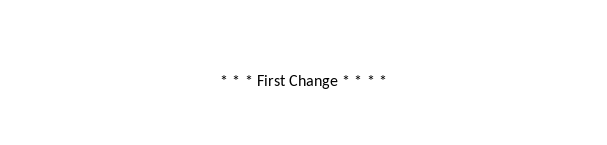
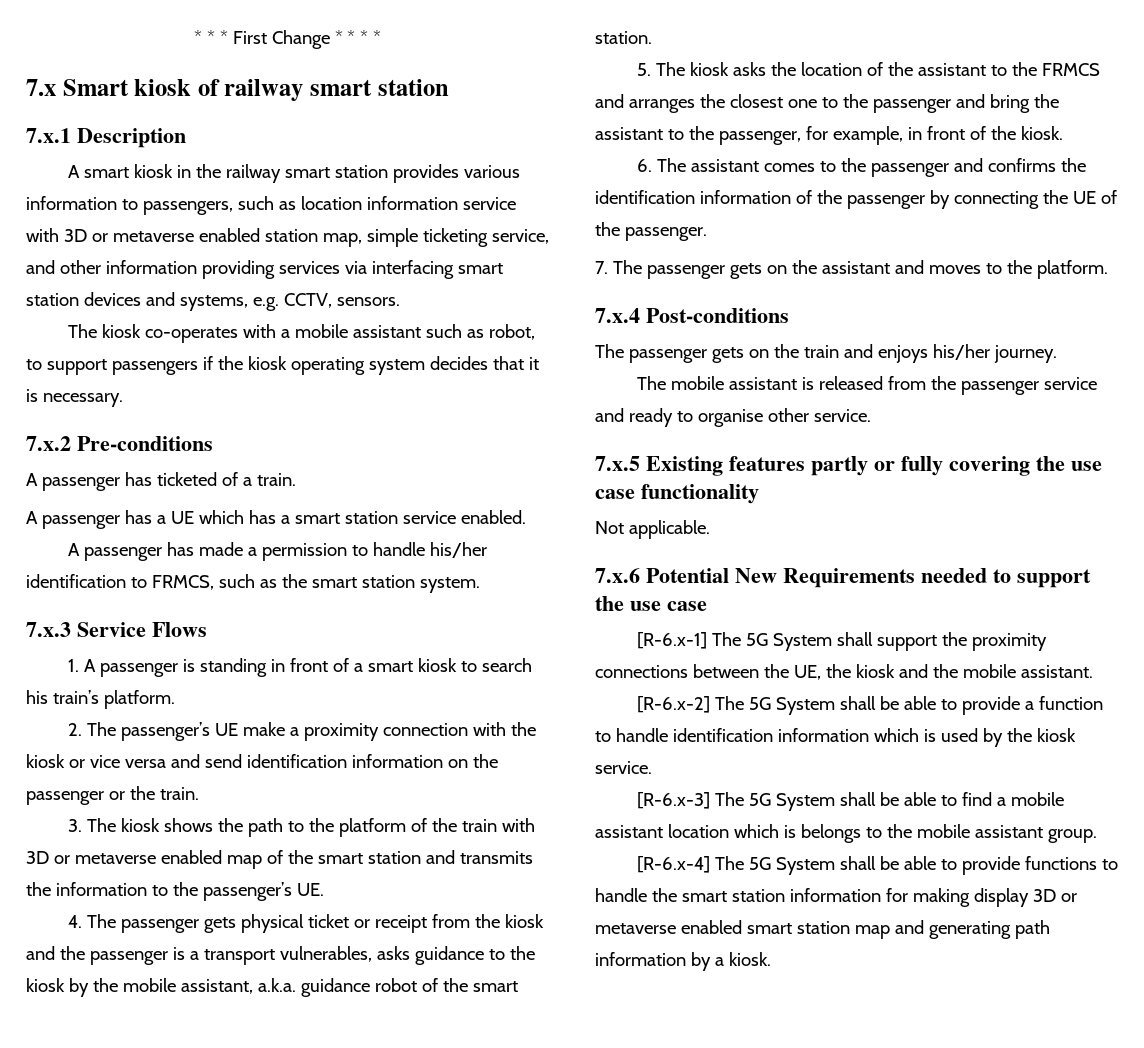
(387, 80) none -> [26,79,449,101] [26,128,186,148] [67,164,520,183] [26,196,516,215] [26,228,549,247] [26,260,503,279] [26,292,400,311] [67,324,535,343] [26,356,539,375] [26,389,123,407] [26,436,213,451] [26,472,296,491] [26,510,526,529] [67,542,487,561] [26,574,480,593] [26,622,207,637] [67,658,532,677] [26,690,175,709] [67,722,536,741] [26,754,498,768] [26,786,199,805] [67,818,535,837] [26,850,533,869] [26,882,324,901] [67,914,544,933] [26,946,535,965] [26,978,518,997] [595,31,652,44] [636,62,1100,76] [595,94,1059,113] [595,126,1063,145] [636,158,1086,177] [595,190,1117,209] [595,222,707,241] [595,260,1108,279] [595,308,789,323] [595,344,1057,363] [636,376,1097,395] [595,408,871,427] [595,456,1102,476] [595,484,759,504] [595,520,710,539] [595,568,1091,588] [595,596,707,611] [636,632,1047,651] [595,664,1093,680] [636,696,1103,715] [595,728,1076,747] [595,761,652,774] [636,792,1064,811] [595,824,1097,843] [636,856,1118,875] [595,888,1077,907] [595,920,1050,939] [595,952,771,971] // 7.x Smart kiosk of railway smart station // 7.x.1 Description // A smart kiosk in the railway smart station provides various information to passengers, such as location information service with 3D or metaverse enabled station map, simple ticketing service, and other information providing services via interfacing smart station devices and systems, e.g. CCTV, sensors. // The kiosk co-operates with a mobile assistant such as robot, to support passengers if the kiosk operating system decides that it is necessary. // 7.x.2 Pre-conditions // A passenger has ticketed of a train. // A passenger has a UE which has a smart station service enabled. // A passenger has made a permission to handle his/her identification to FRMCS, such as the smart station system. // 7.x.3 Service Flows // 1. A passenger is standing in front of a smart kiosk to search his train’s platform. // 2. The passenger’s UE make a proximity connection with the kiosk or vice versa and send identification information on the passenger or the train. // 3. The kiosk shows the path to the platform of the train with 3D or metaverse enabled map of the smart station and transmits the information to the passenger’s UE. // 4. The passenger gets physical ticket or receipt from the kiosk and the passenger is a transport vulnerables, asks guidance to the kiosk by the mobile assistant, a.k.a. guidance robot of the smart station. // 5. The kiosk asks the location of the assistant to the FRMCS and arranges the closest one to the passenger and bring the assistant to the passenger, for example, in front of the kiosk. // 6. The assistant comes to the passenger and confirms the identification information of the passenger by connecting the UE of the passenger. // 7. The passenger gets on the assistant and moves to the platform. // 7.x.4 Post-conditions // The passenger gets on the train and enjoys his/her journey. // The mobile assistant is released from the passenger service and ready to organise other service. // 7.x.5 Existing features partly or fully covering the use case functionality // Not applicable. // 7.x.6 Potential New Requirements needed to support the use case // [R-6.x-1] The 5G System shall support the proximity connections between the UE, the kiosk and the mobile assistant. // [R-6.x-2] The 5G System shall be able to provide a function to handle identification information which is used by the kiosk service. // [R-6.x-3] The 5G System shall be able to find a mobile assistant location which is belongs to the mobile assistant group. // [R-6.x-4] The 5G System shall be able to provide functions to handle the smart station information for making display 3D or metaverse enabled smart station map and generating path information by a kiosk.

